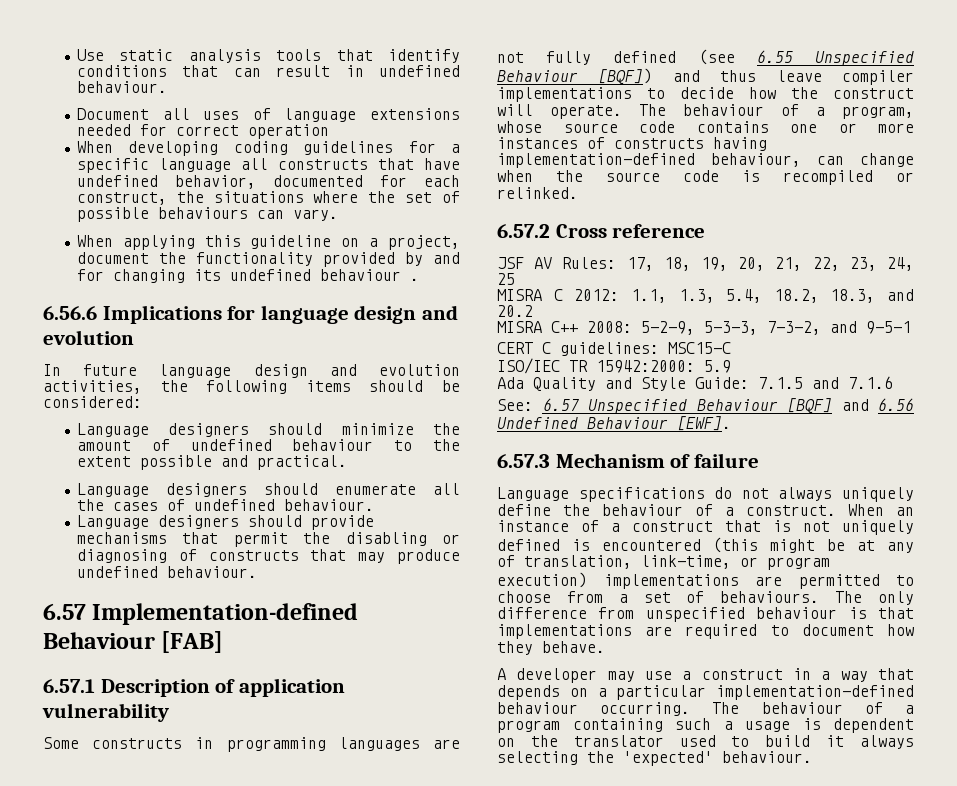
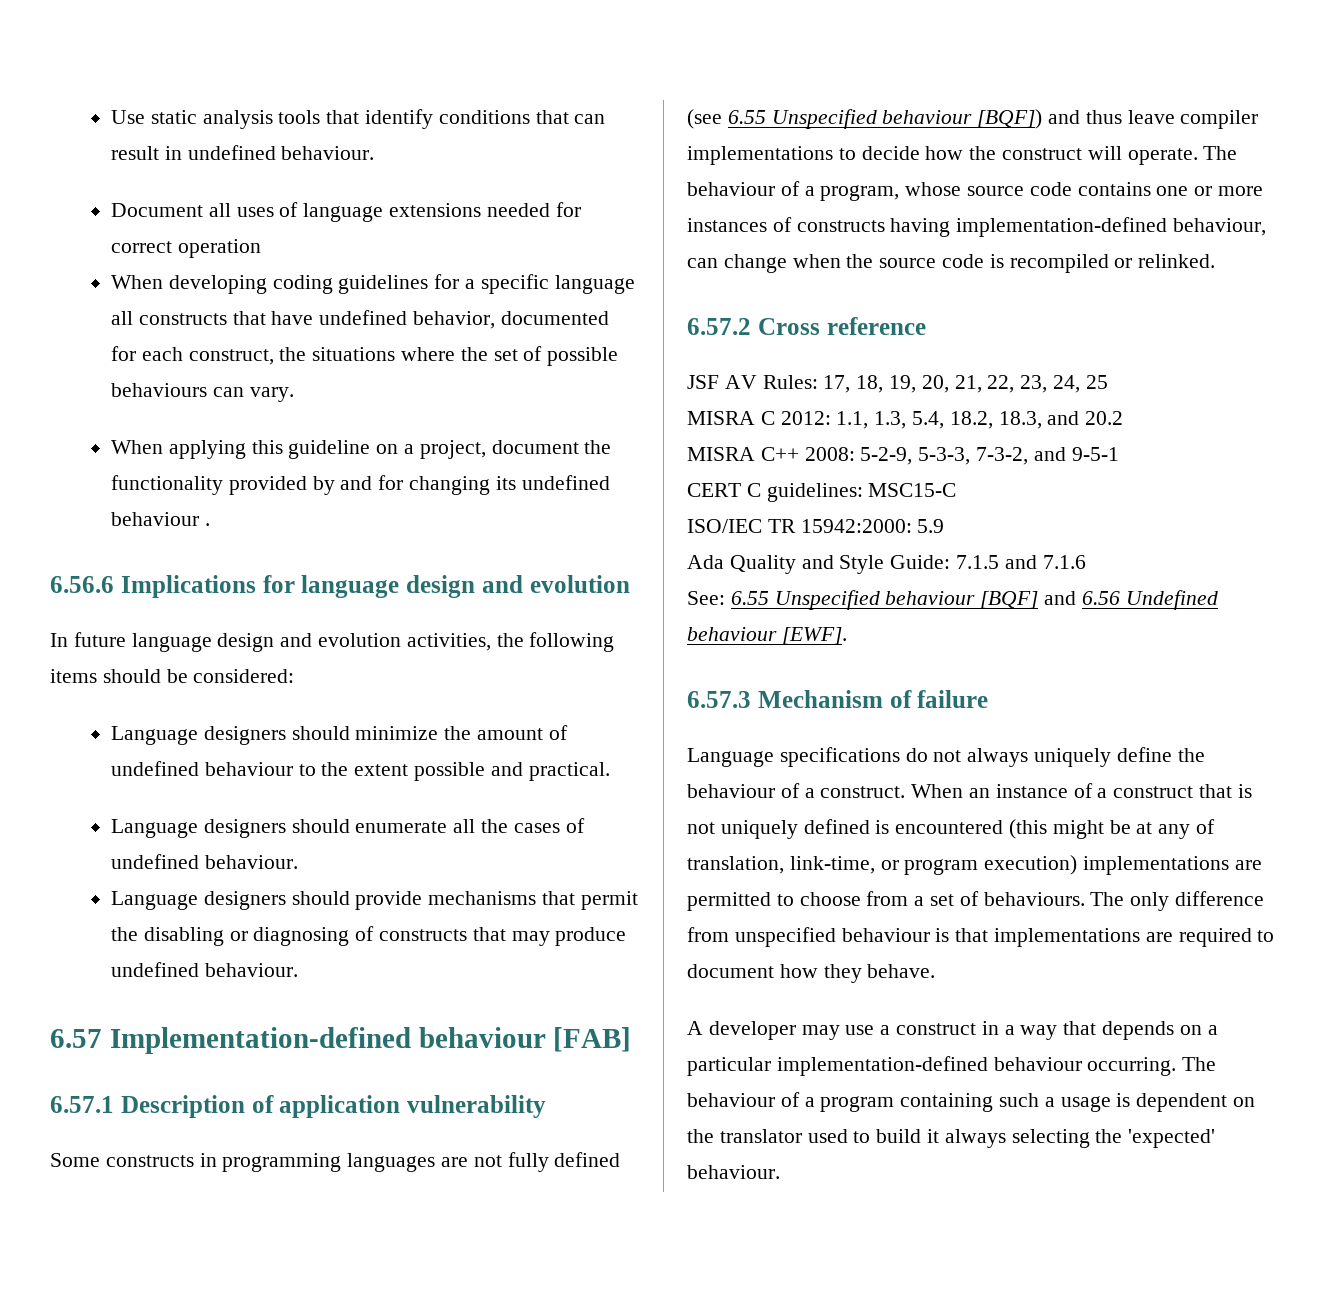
[43,632,155,649] Behaviour -> [418,1027,546,1048] behaviour
[497,70,578,82] Behaviour -> [882,110,973,124] behaviour
[542,398,778,414] 6.57 Unspecified Behaviour -> [730,590,976,610] 6.55 Unspecified behaviour
[587,417,668,429] Behaviour -> [687,627,777,641] behaviour

